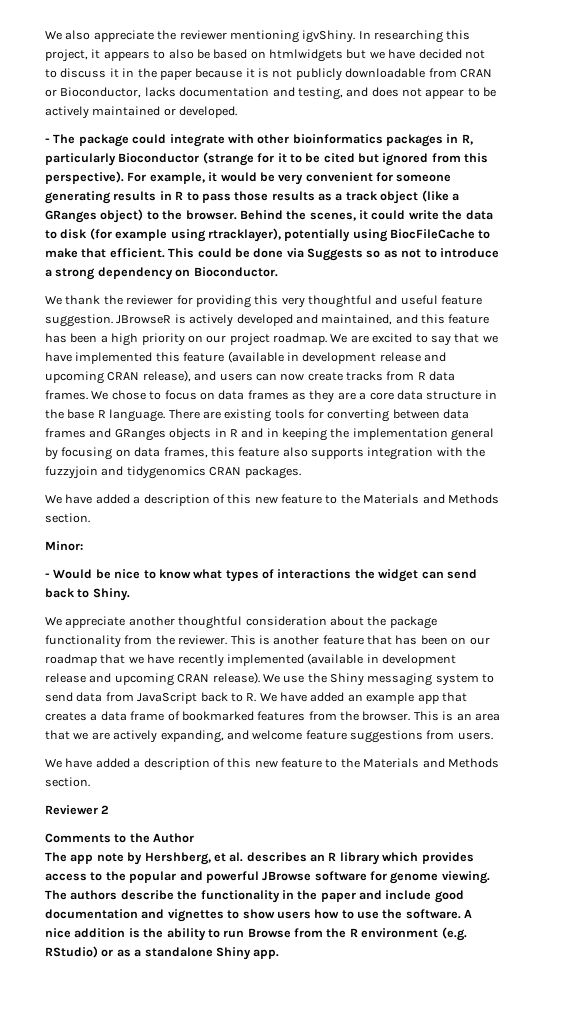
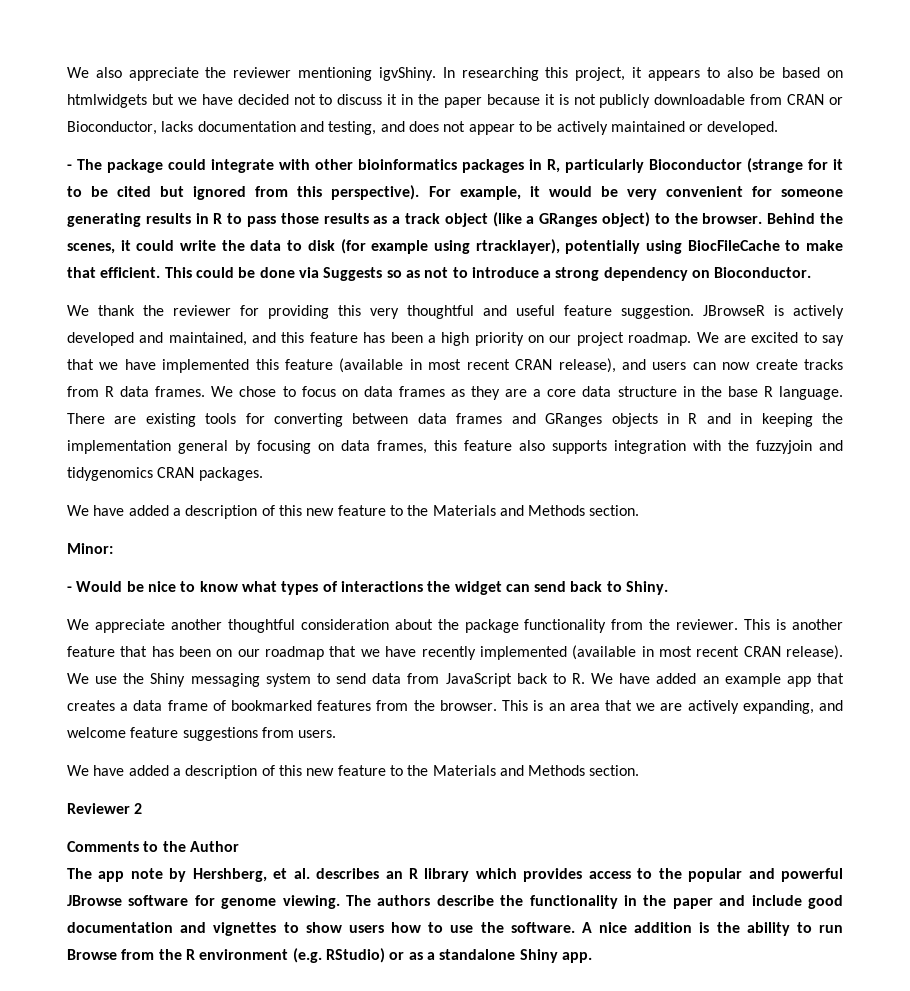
[302,352,446,364] [45,371,104,384] development release and upcoming -> [428,359,510,370] most recent
[382,654,456,666] [45,673,174,686] development release and upcoming -> [658,646,740,657] most recent

